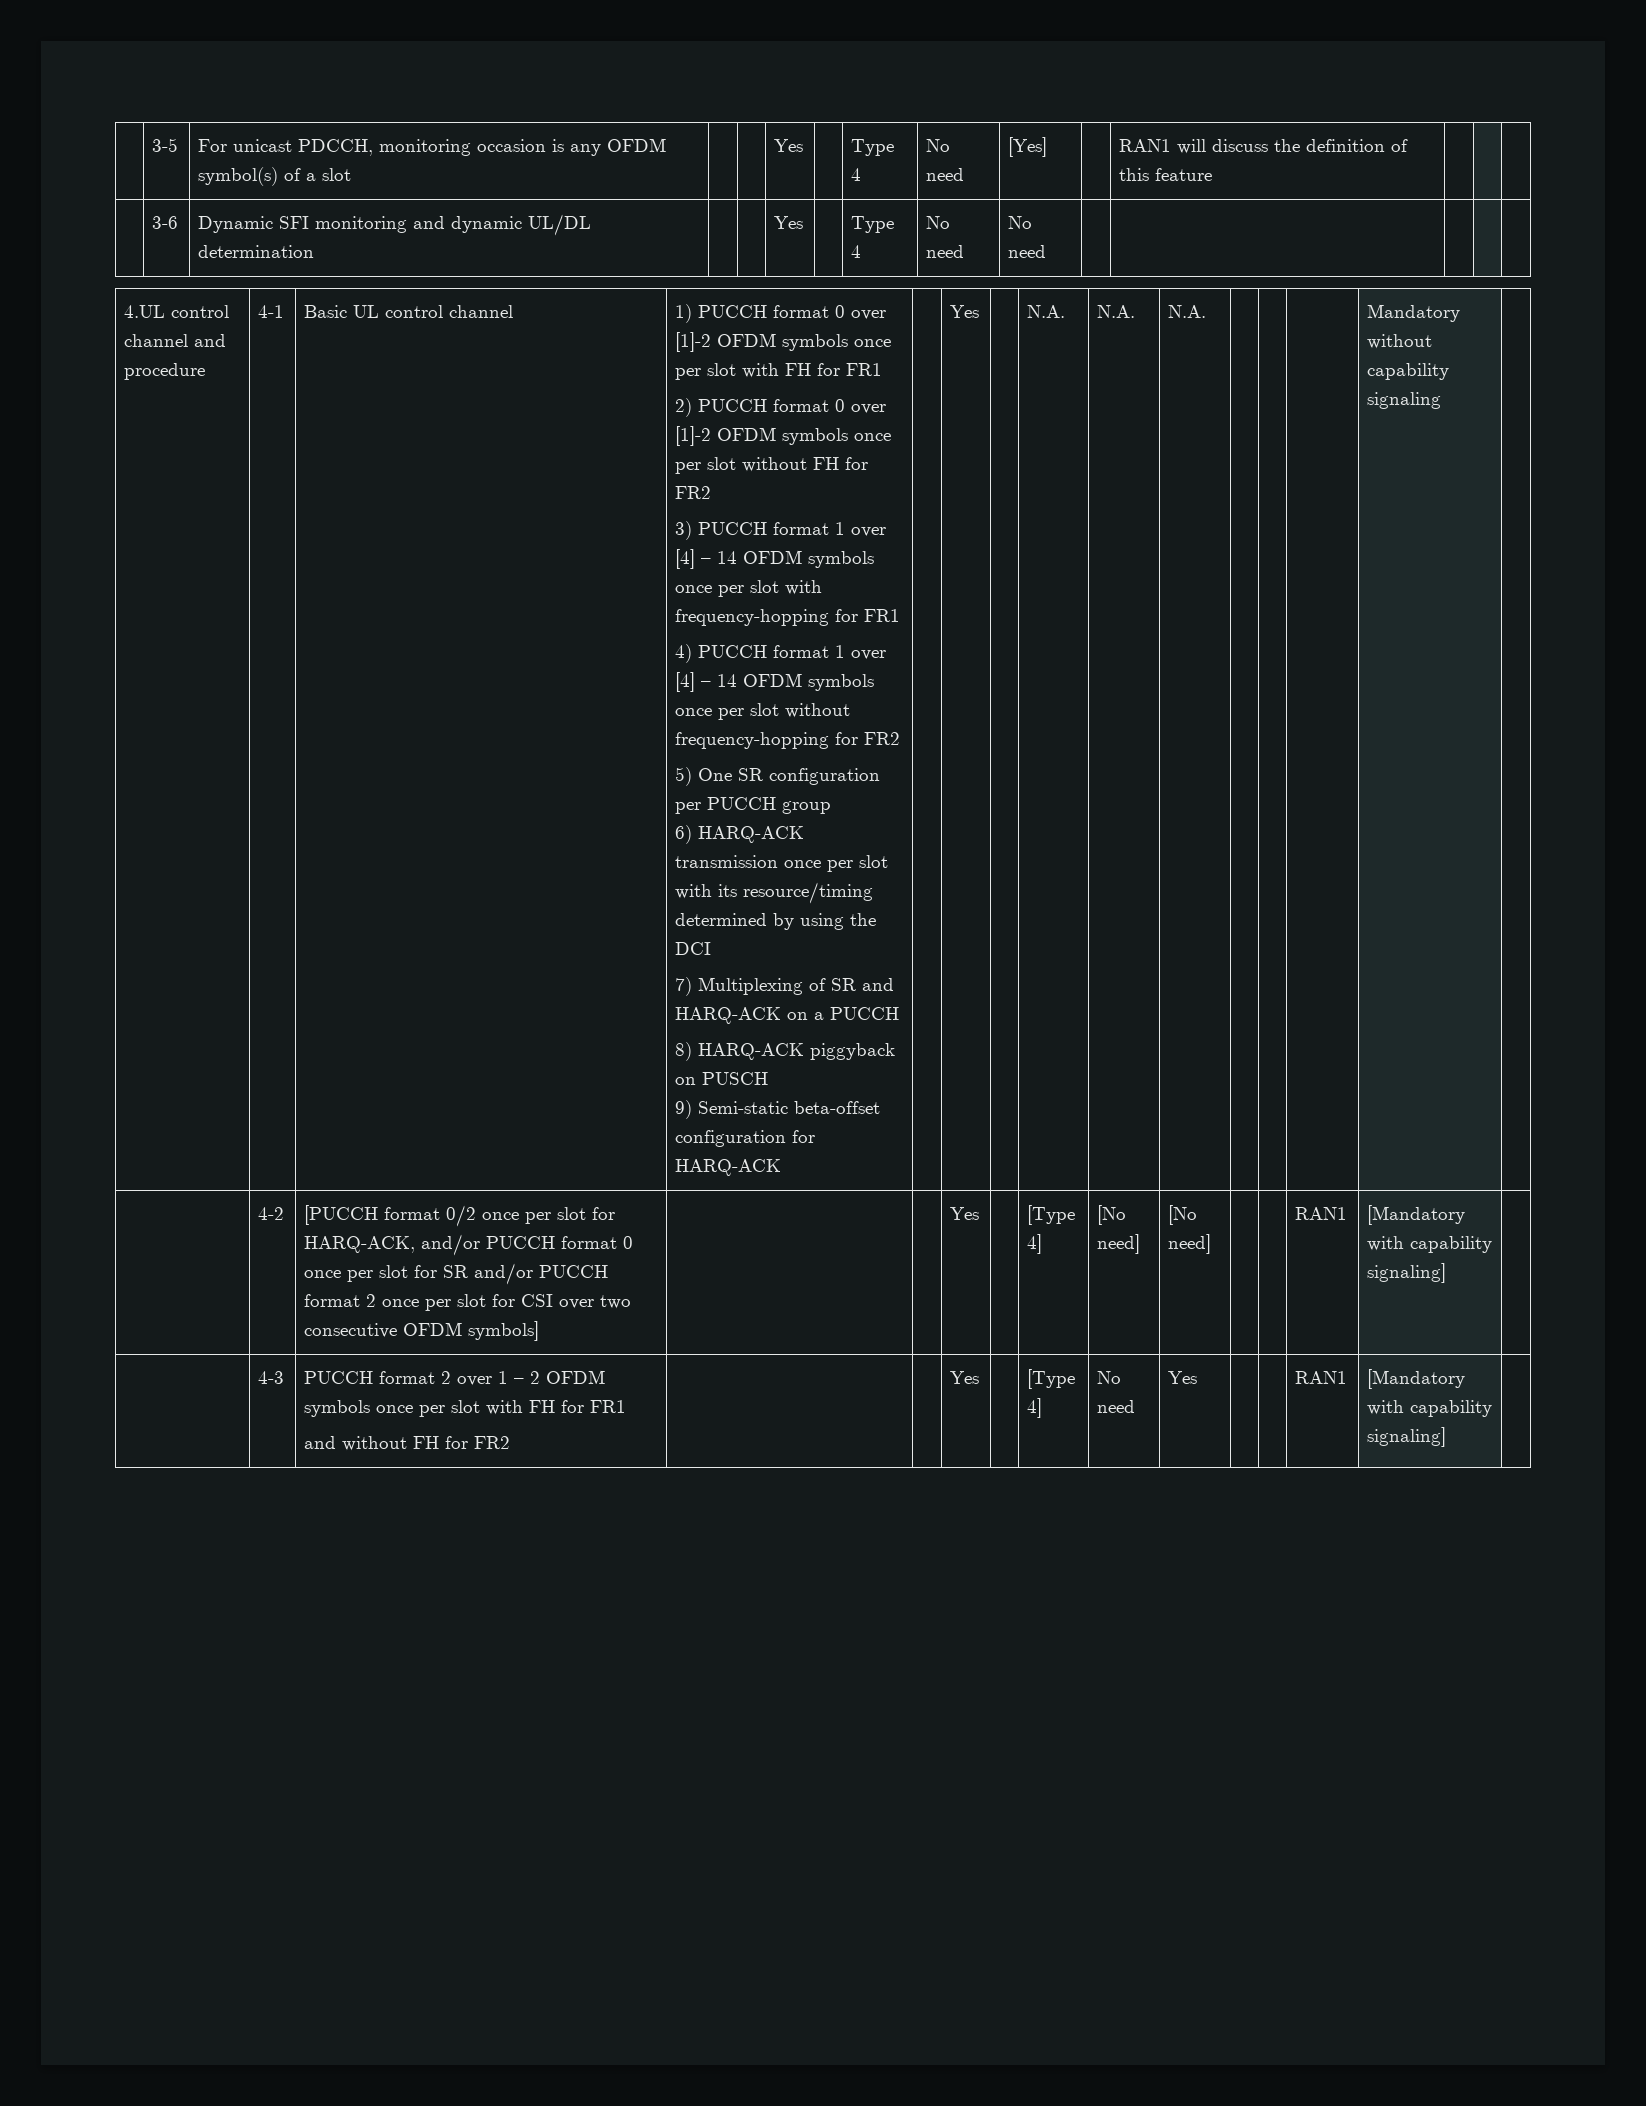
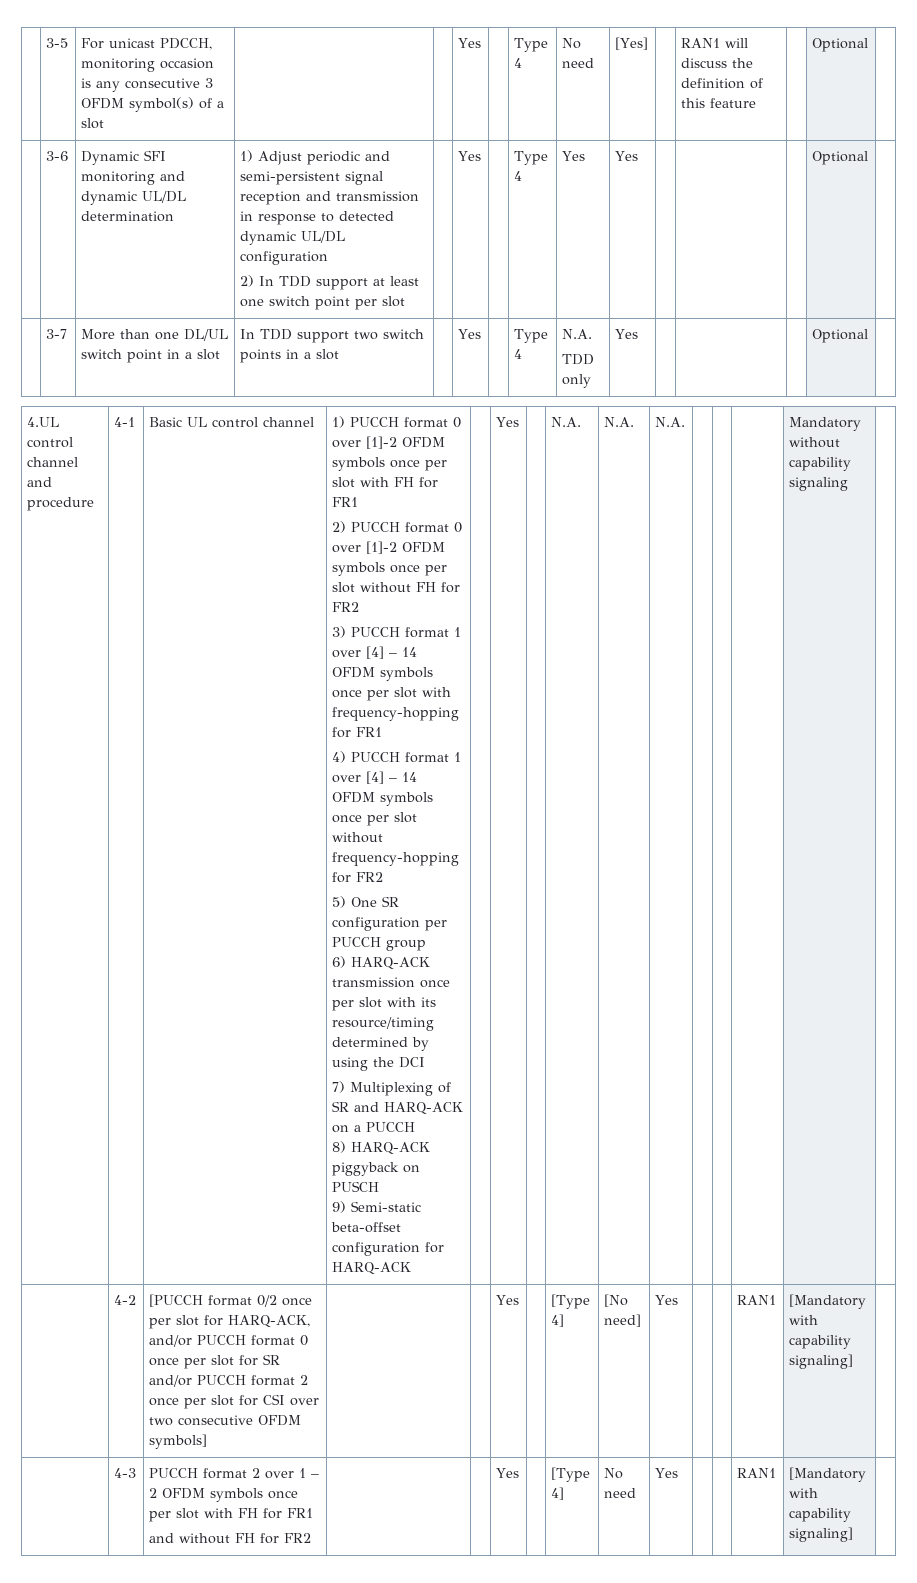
(602, 150) none -> [125,78,214,89] consecutive 3
(1213, 174) none -> [812,38,869,52] Optional
[774,216,804,229] [851,216,895,233] [851,245,862,258] [926,216,951,229] [926,245,965,258] [1008,216,1033,229] [1008,245,1047,258] | | Yes | | Type 4 | No need | No need | | | | -> [240,150,391,165] [240,171,384,185] [240,191,420,205] [240,211,395,225] [240,231,346,245] [240,251,329,265] [240,275,420,290] [240,296,406,310] [458,151,482,161] [514,151,549,165] [514,171,523,181] [562,151,586,161] [615,151,639,161] [812,151,869,165] [46,329,68,339] [81,329,229,341] [81,349,221,363] [240,329,425,343] [240,349,340,363] [458,329,482,339] [514,329,549,343] [514,349,523,359] [562,329,593,339] [562,354,595,365] [562,374,592,388] [615,329,639,339] [812,329,869,343] 1) Adjust periodic and semi-persistent signal reception and transmission in response to detected dynamic UL/DL configuration // 2) In TDD support at least one switch point per slot | | Yes | | Type 4 | Yes | Yes | | | | Optional | // | 3-7 | More than one DL/UL switch point in a slot | In TDD support two switch points in a slot | | Yes | | Type 4 | N.A. // TDD only | Yes | | | | Optional
[1168,1205,1198,1225] [1168,1234,1212,1254] [No need] -> [655,1295,679,1305] Yes

